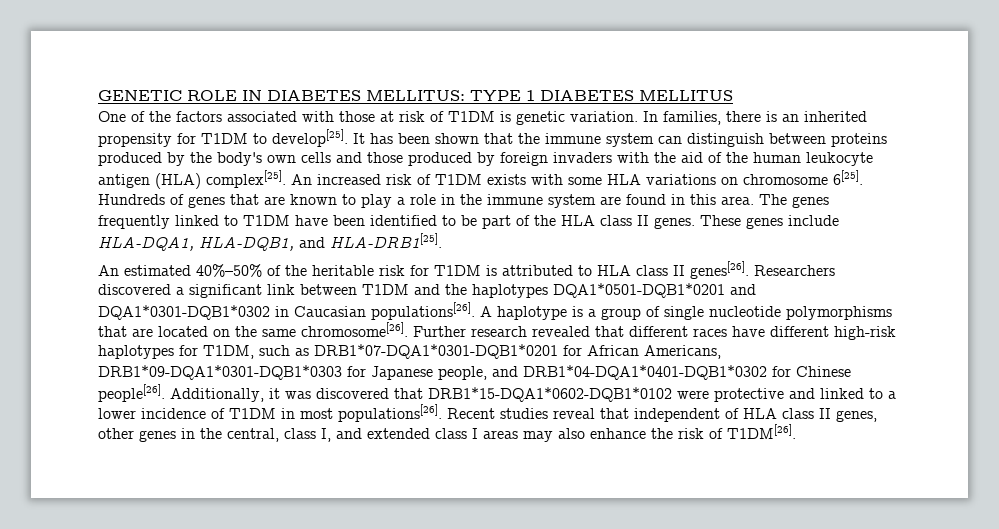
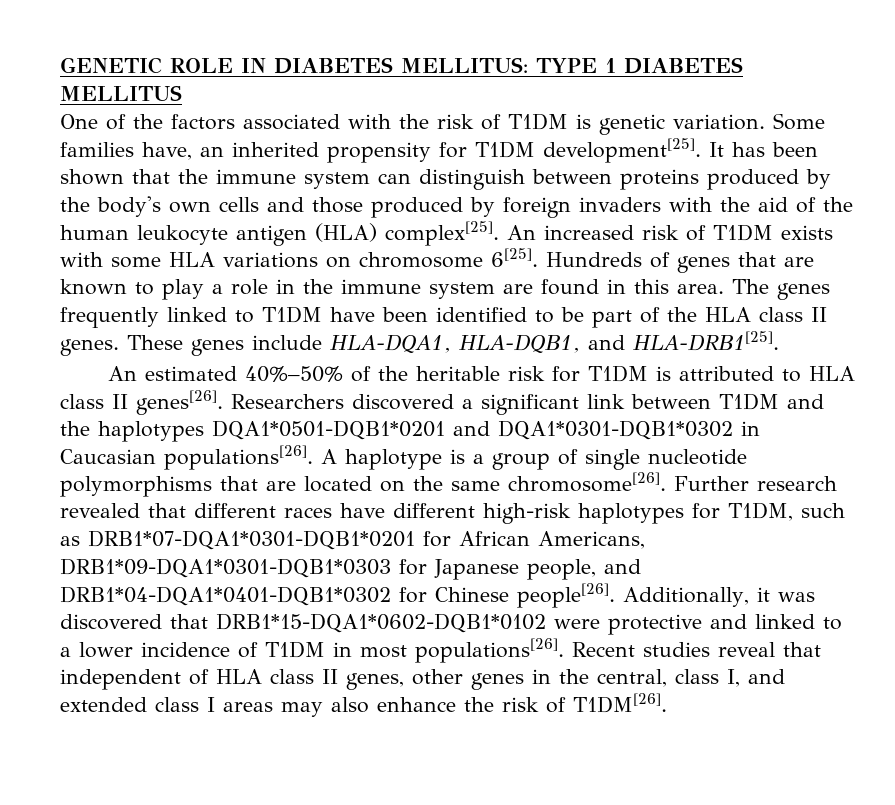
[339,111,394,122] those at -> [399,114,429,129] the
[643,111,777,125] In families, there is -> [773,113,825,130] [60,142,192,160] Some families have,
[253,129,348,147] to develop[25]. -> [543,138,701,163] development[25].

